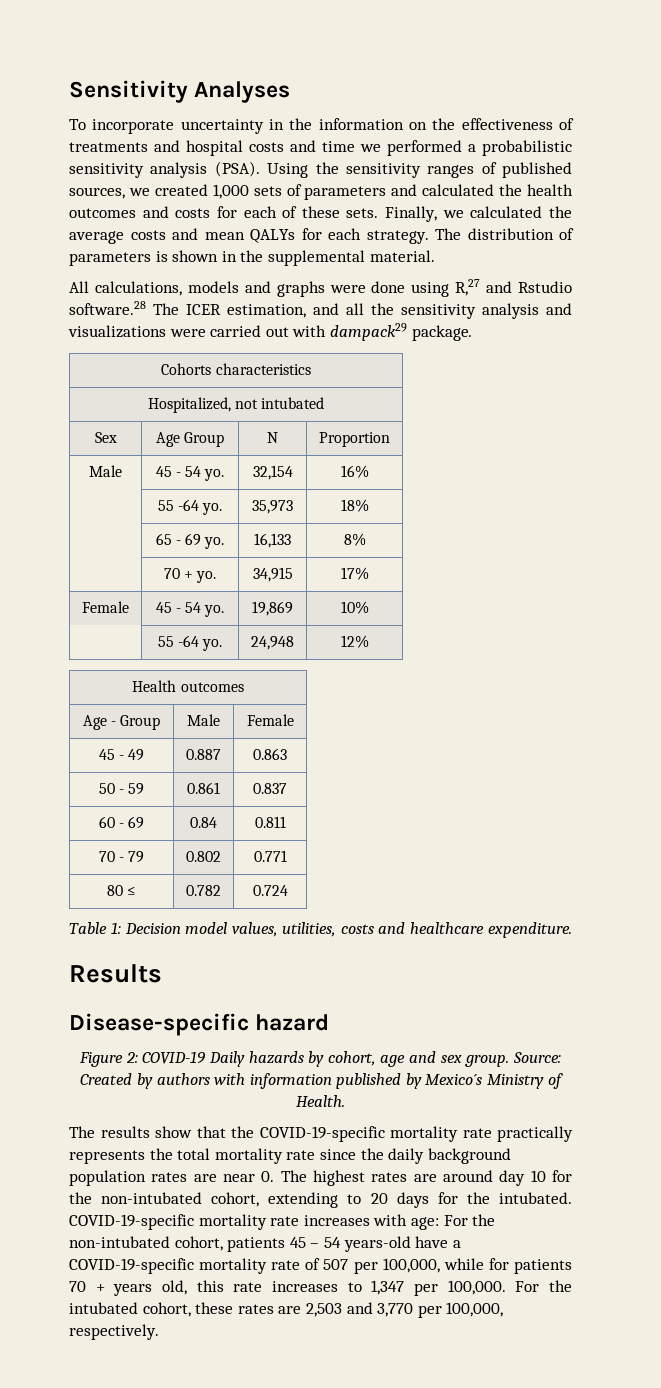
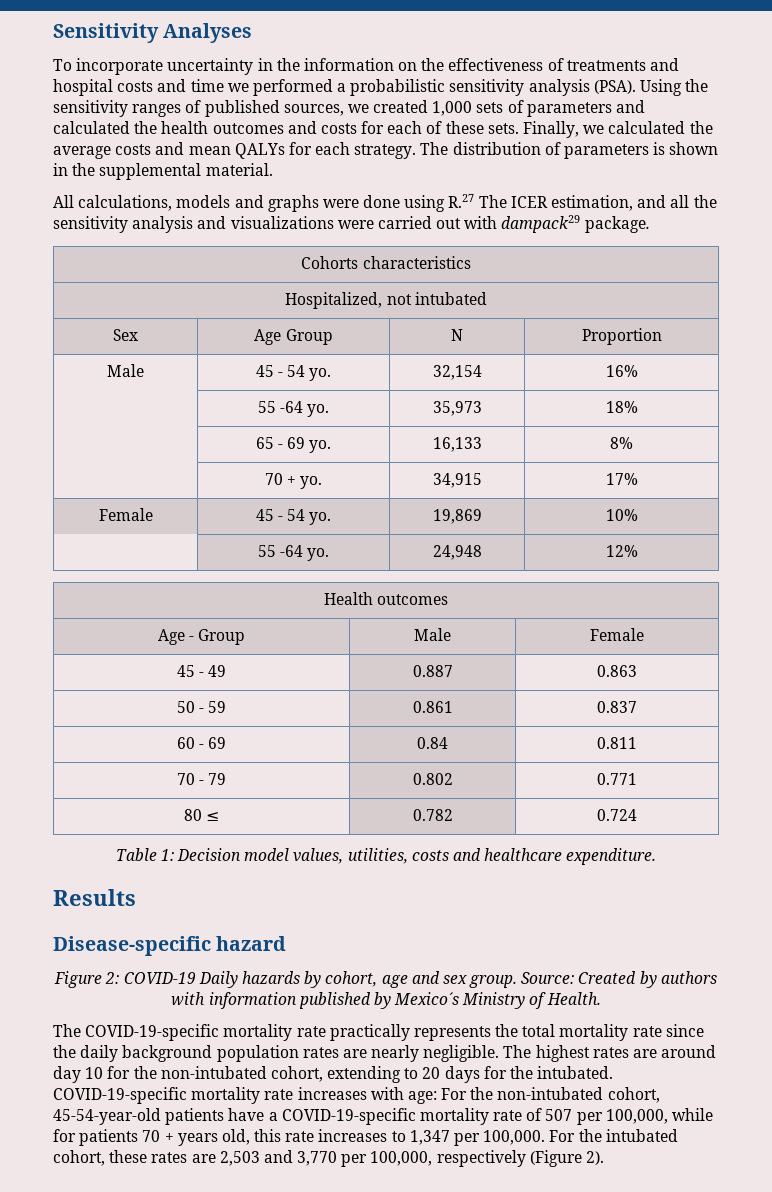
[455,279,572,296] [69,301,146,315] R,27 and Rstudio software.28 -> [448,194,475,208] R.27
[100,1126,254,1138] results show that the -> (81, 1030) none
[223,1171,275,1182] near 0. -> [371,1045,500,1062] nearly negligible.
[227,1236,411,1252] patients 45 – 54 years-old -> [53,1108,225,1125] 45-54-year-old patients
[69,1324,159,1340] respectively. -> [436,1150,605,1167] respectively (Figure 2).

